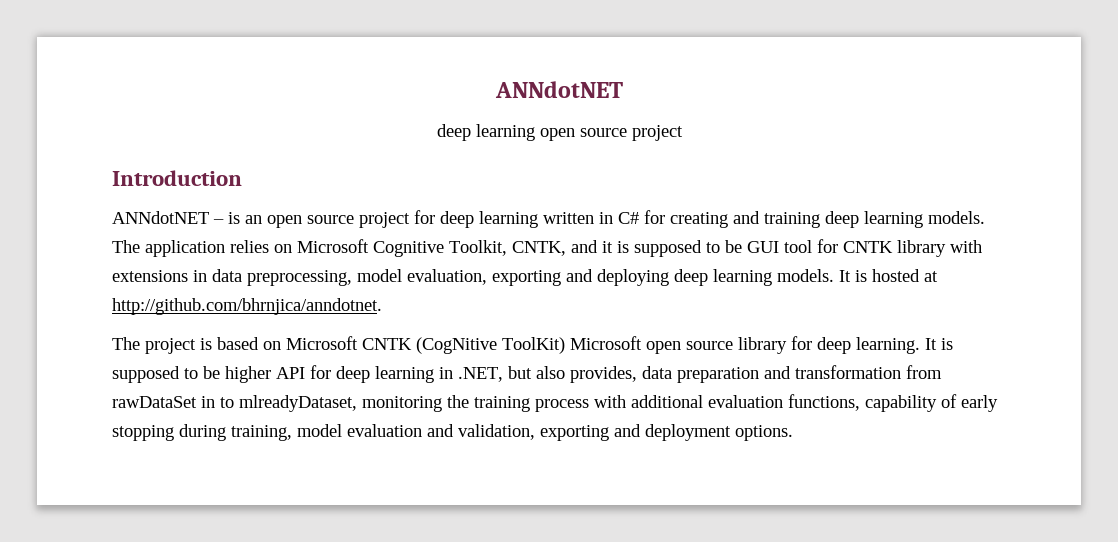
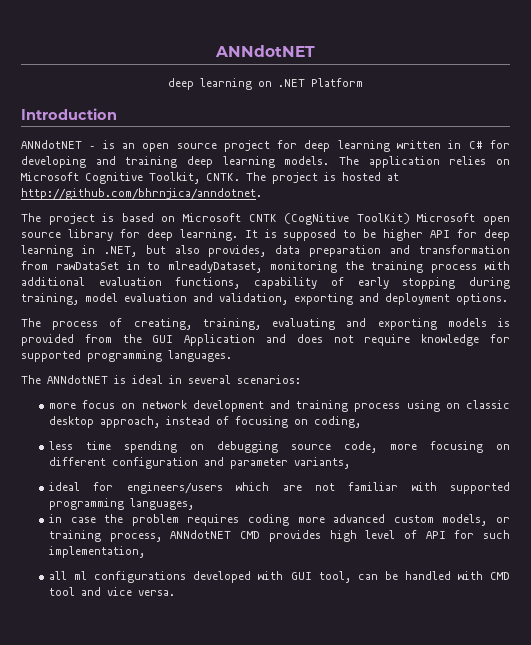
[539,125,683,141] open source project -> [258,78,363,87] on .NET Platform
[670,212,728,228] creating -> [21,156,86,168] developing
[512,239,982,257] [112,269,851,286] CNTK, and it is supposed to be GUI tool for CNTK library with extensions in data preprocessing, model evaluation, exporting and deploying deep learning models. It -> [206,172,318,184] CNTK. The project
(793, 433) none -> [21,318,511,330] [21,334,511,346] [21,350,232,362] [21,375,301,384] [49,400,510,412] [49,416,362,428] [49,441,510,453] [49,457,351,469] [49,482,510,494] [49,498,195,510] [49,514,510,526] [49,530,510,542] [49,546,146,558] [49,571,511,583] [49,587,176,596] // The process of creating, training, evaluating and exporting models is provided from the GUI Application and does not require knowledge for supported programming languages. // The ANNdotNET is ideal in several scenarios: // more focus on network development and training process using on classic desktop approach, instead of focusing on coding, // less time spending on debugging source code, more focusing on different configuration and parameter variants, // ideal for engineers/users which are not familiar with supported programming languages, // in case the problem requires coding more advanced custom models, or training process, ANNdotNET CMD provides high level of API for such implementation, // all ml configurations developed with GUI tool, can be handled with CMD tool and vice versa.

